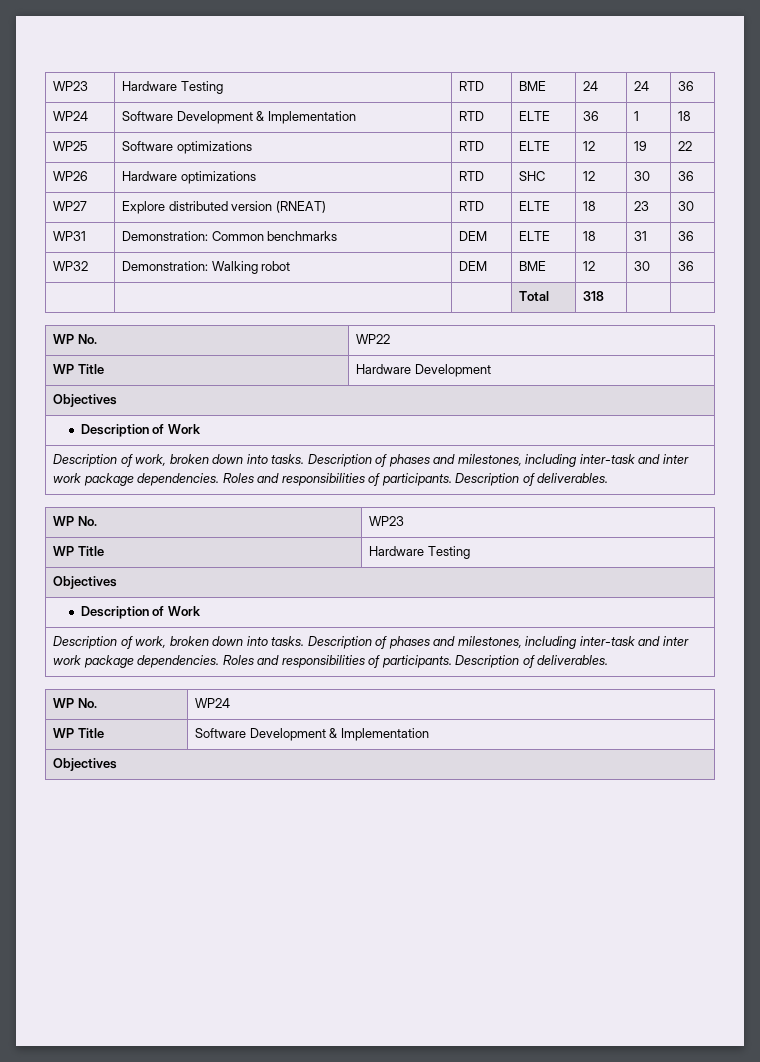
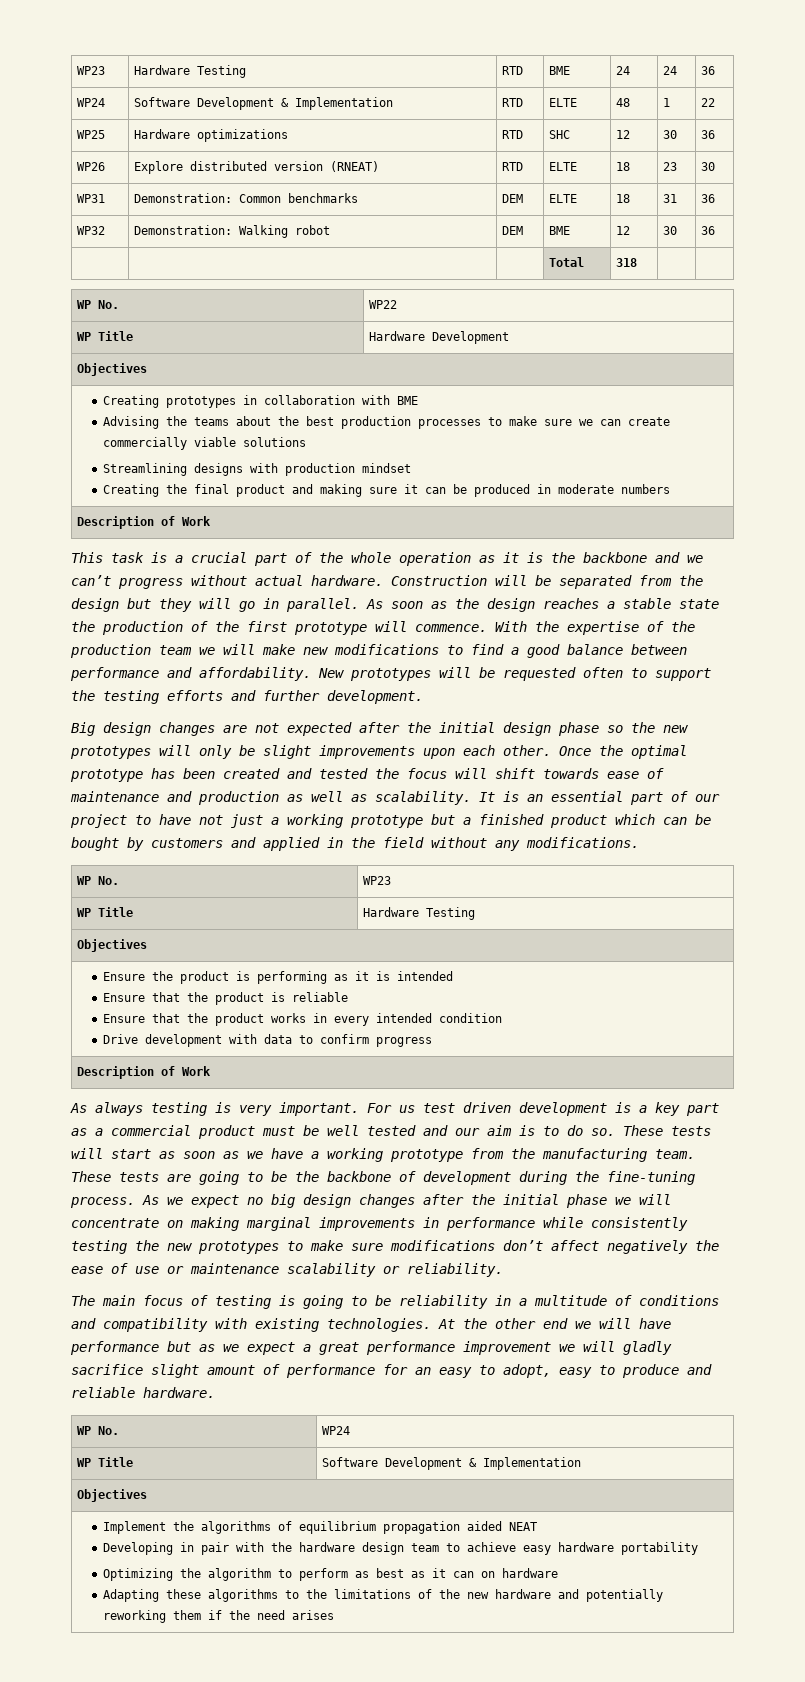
[583,111,600,121] [634,111,640,121] [678,111,692,121] 36 | 1 | 18 -> [615,98,630,107] [662,98,670,107] [700,98,715,107] 48 | 1 | 22
[122,141,252,154] [459,141,485,151] [519,141,551,151] [583,141,596,151] [634,141,648,151] [678,141,693,151] [53,171,89,181] | Software optimizations | RTD | ELTE | 12 | 19 | 22 // WP26 -> (105, 134) none
[53,201,88,211] WP27 -> [76,162,105,171] WP26
[80,424,201,437] [53,454,689,467] [53,473,609,486] Description of Work // Description of work, broken down into tasks. Description of phases and milestones, including inter-task and inter work package dependencies. Roles and responsibilities of participants. Description of deliverables. -> [102,395,418,408] [102,416,670,429] [102,437,306,450] [102,463,411,476] [102,484,670,497] [76,516,211,529] [71,552,703,566] [71,575,703,589] [71,598,719,612] [71,621,695,635] [70,644,687,658] [70,667,711,681] [71,690,423,704] [71,722,688,736] [70,745,687,759] [70,768,664,782] [70,791,720,805] [70,814,711,828] [71,837,639,851] Creating prototypes in collaboration with BME // Advising the teams about the best production processes to make sure we can create commercially viable solutions // Streamlining designs with production mindset // Creating the final product and making sure it can be produced in moderate numbers // Description of Work // This task is a crucial part of the whole operation as it is the backbone and we can’t progress without actual hardware. Construction will be separated from the design but they will go in parallel. As soon as the design reaches a stable state the production of the first prototype will commence. With the expertise of the production team we will make new modifications to find a good balance between performance and affordability. New prototypes will be requested often to support the testing efforts and further development. // Big design changes are not expected after the initial design phase so the new prototypes will only be slight improvements upon each other. Once the optimal prototype has been created and tested the focus will shift towards ease of maintenance and production as well as scalability. It is an essential part of our project to have not just a working prototype but a finished product which can be bought by customers and applied in the field without any modifications.
[80,606,201,619] [53,636,689,649] [53,655,609,668] Description of Work // Description of work, broken down into tasks. Description of phases and milestones, including inter-task and inter work package dependencies. Roles and responsibilities of participants. Description of deliverables. -> [102,971,453,984] [102,992,348,1005] [102,1013,502,1026] [102,1034,432,1047] [76,1066,211,1079] [70,1102,719,1116] [71,1125,711,1139] [71,1148,695,1162] [71,1171,695,1185] [70,1194,671,1208] [71,1217,688,1231] [71,1240,719,1254] [71,1263,503,1277] [71,1295,719,1309] [71,1318,671,1332] [70,1341,672,1355] [71,1364,712,1378] [71,1387,215,1398] Ensure the product is performing as it is intended // Ensure that the product is reliable // Ensure that the product works in every intended condition // Drive development with data to confirm progress // Description of Work // As always testing is very important. For us test driven development is a key part as a commercial product must be well tested and our aim is to do so. These tests will start as soon as we have a working prototype from the manufacturing team. These tests are going to be the backbone of development during the fine-tuning process. As we expect no big design changes after the initial phase we will concentrate on making marginal improvements in performance while consistently testing the new prototypes to make sure modifications don’t affect negatively the ease of use or maintenance scalability or reliability. // The main focus of testing is going to be reliability in a multitude of conditions and compatibility with existing technologies. At the other end we will have performance but as we expect a great performance improvement we will gladly sacrifice slight amount of performance for an easy to adopt, easy to produce and reliable hardware.
(118, 764) none -> [102,1521,537,1534] [102,1542,698,1555] [102,1568,558,1581] [102,1589,663,1602] [102,1610,334,1623] // Implement the algorithms of equilibrium propagation aided NEAT // Developing in pair with the hardware design team to achieve easy hardware portability // Optimizing the algorithm to perform as best as it can on hardware // Adapting these algorithms to the limitations of the new hardware and potentially reworking them if the need arises

